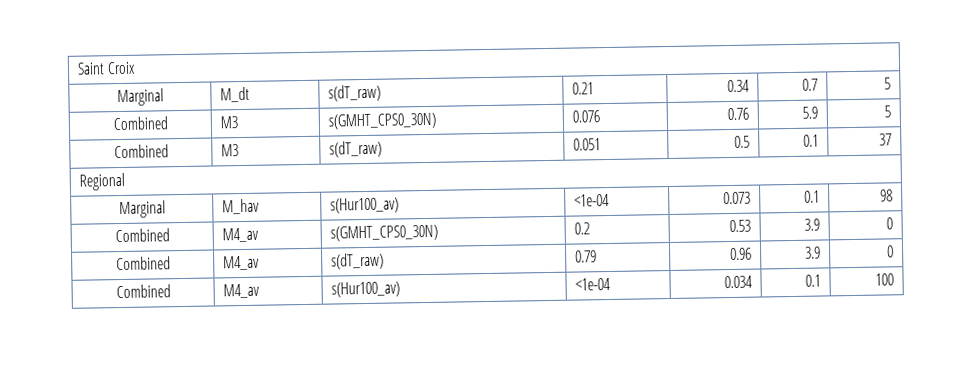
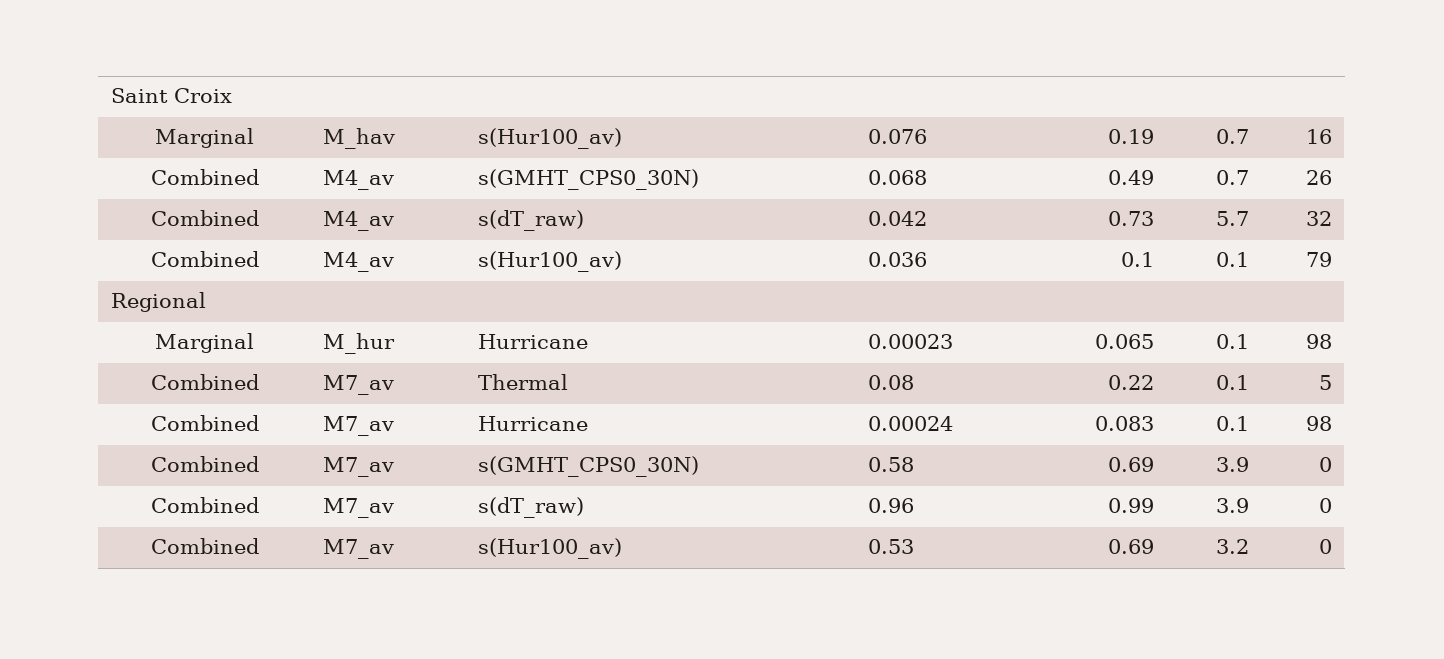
[219,86,250,103] [327,84,381,102] [571,82,594,95] [727,79,751,93] [802,78,819,91] [884,77,892,90] [112,116,168,131] [219,116,238,129] [327,112,437,130] [571,110,600,123] [727,107,750,121] [802,106,819,119] [884,105,892,118] [113,144,169,159] [220,144,239,157] [328,140,382,158] [572,138,601,151] [734,135,751,148] [803,134,820,147] [879,133,893,146] [78,172,125,191] [118,200,166,219] [221,198,260,215] [329,197,399,214] [573,193,610,207] [723,191,752,205] [804,190,821,203] [880,189,894,202] [114,228,170,243] [221,227,259,243] [329,224,438,242] [573,222,590,235] [729,219,752,233] [804,218,821,231] [886,217,894,230] [115,256,171,271] [222,255,260,271] [330,252,384,270] [574,250,597,263] [730,247,753,261] [805,246,822,259] [886,245,895,258] [115,284,171,299] [222,283,260,299] [330,281,400,298] [574,277,611,291] [724,275,754,289] [805,274,822,287] [875,273,895,286] M_dt | s(dT_raw) | 0.21 | 0.34 | 0.7 | 5 // Combined | M3 | s(GMHT_CPS0_30N) | 0.076 | 0.76 | 5.9 | 5 // Combined | M3 | s(dT_raw) | 0.051 | 0.5 | 0.1 | 37 // Regional // Marginal | M_hav | s(Hur100_av) | <1e-04 | 0.073 | 0.1 | 98 // Combined | M4_av | s(GMHT_CPS0_30N) | 0.2 | 0.53 | 3.9 | 0 // Combined | M4_av | s(dT_raw) | 0.79 | 0.96 | 3.9 | 0 // Combined | M4_av | s(Hur100_av) | <1e-04 | 0.034 | 0.1 | 100 -> [323,128,396,149] [478,128,623,149] [868,129,928,144] [1107,129,1154,144] [1215,129,1249,144] [1305,129,1332,144] [150,169,259,185] [323,170,395,190] [478,169,700,190] [868,170,928,185] [1107,170,1154,185] [1215,170,1249,185] [1305,170,1332,185] [150,210,259,226] [323,211,395,231] [478,210,585,231] [868,211,928,226] [1107,211,1154,226] [1215,211,1249,226] [1305,211,1332,226] [150,251,259,267] [323,252,395,272] [478,251,623,272] [868,252,928,267] [1120,252,1154,267] [1215,252,1249,267] [1305,252,1332,267] [111,292,207,312] [155,333,254,353] [323,333,396,354] [478,334,589,349] [868,334,954,349] [1094,334,1154,349] [1215,334,1249,349] [1305,334,1332,349] [150,374,259,390] [323,375,395,395] [478,374,569,390] [868,375,915,390] [1107,375,1154,390] [1215,375,1249,390] [1318,375,1332,390] [150,415,259,431] [323,416,395,436] [478,416,589,431] [868,416,954,431] [1094,416,1154,431] [1215,416,1249,431] [1305,416,1332,431] [150,456,259,472] [323,457,395,477] [478,456,700,477] [868,457,915,472] [1107,457,1154,472] [1215,457,1249,472] [1318,457,1332,472] [150,497,259,513] [323,498,395,518] [478,497,585,518] [868,498,915,513] [1107,498,1154,513] [1215,498,1249,513] [1318,498,1332,513] [150,538,259,554] [323,539,395,559] [478,538,623,559] [868,539,915,554] [1107,539,1154,554] [1215,539,1249,554] [1318,539,1332,554] M_hav | s(Hur100_av) | 0.076 | 0.19 | 0.7 | 16 // Combined | M4_av | s(GMHT_CPS0_30N) | 0.068 | 0.49 | 0.7 | 26 // Combined | M4_av | s(dT_raw) | 0.042 | 0.73 | 5.7 | 32 // Combined | M4_av | s(Hur100_av) | 0.036 | 0.1 | 0.1 | 79 // Regional // Marginal | M_hur | Hurricane | 0.00023 | 0.065 | 0.1 | 98 // Combined | M7_av | Thermal | 0.08 | 0.22 | 0.1 | 5 // Combined | M7_av | Hurricane | 0.00024 | 0.083 | 0.1 | 98 // Combined | M7_av | s(GMHT_CPS0_30N) | 0.58 | 0.69 | 3.9 | 0 // Combined | M7_av | s(dT_raw) | 0.96 | 0.99 | 3.9 | 0 // Combined | M7_av | s(Hur100_av) | 0.53 | 0.69 | 3.2 | 0

